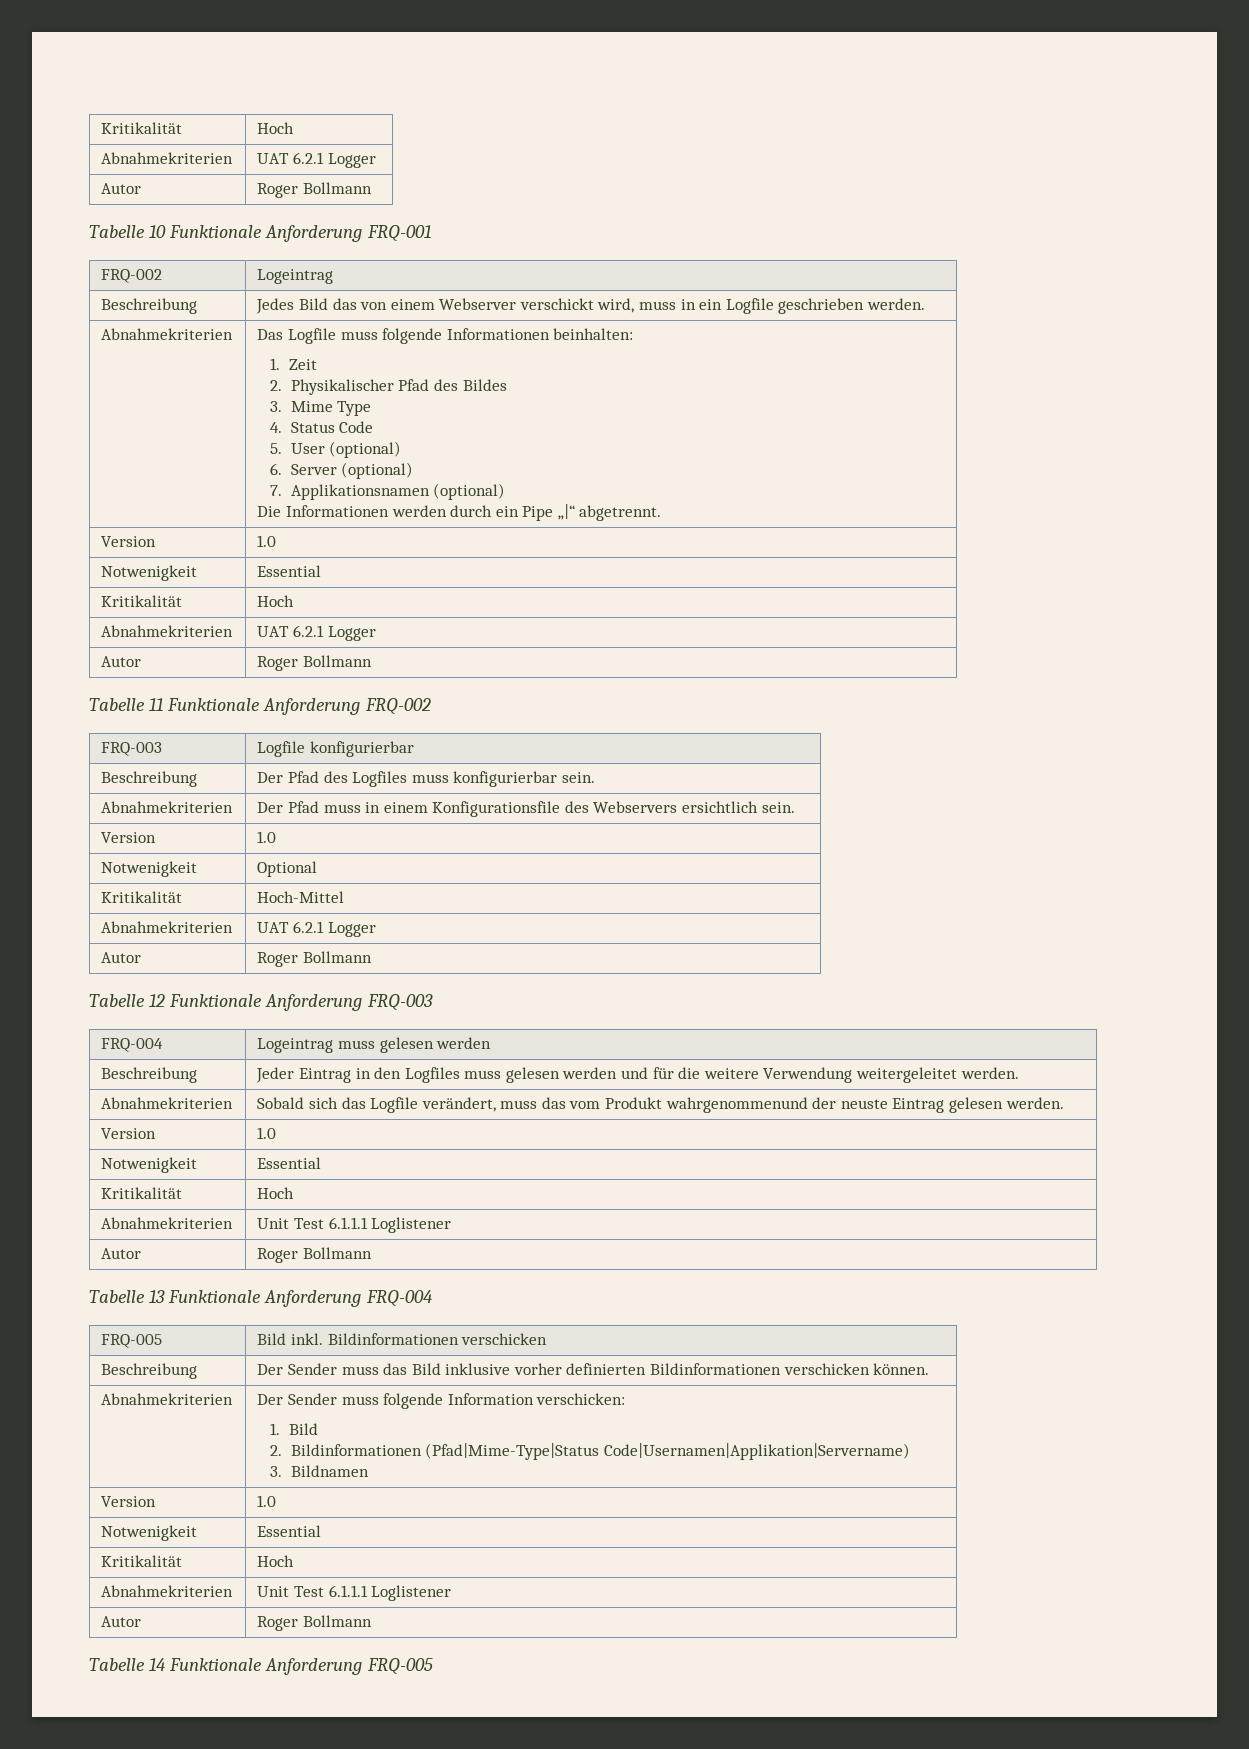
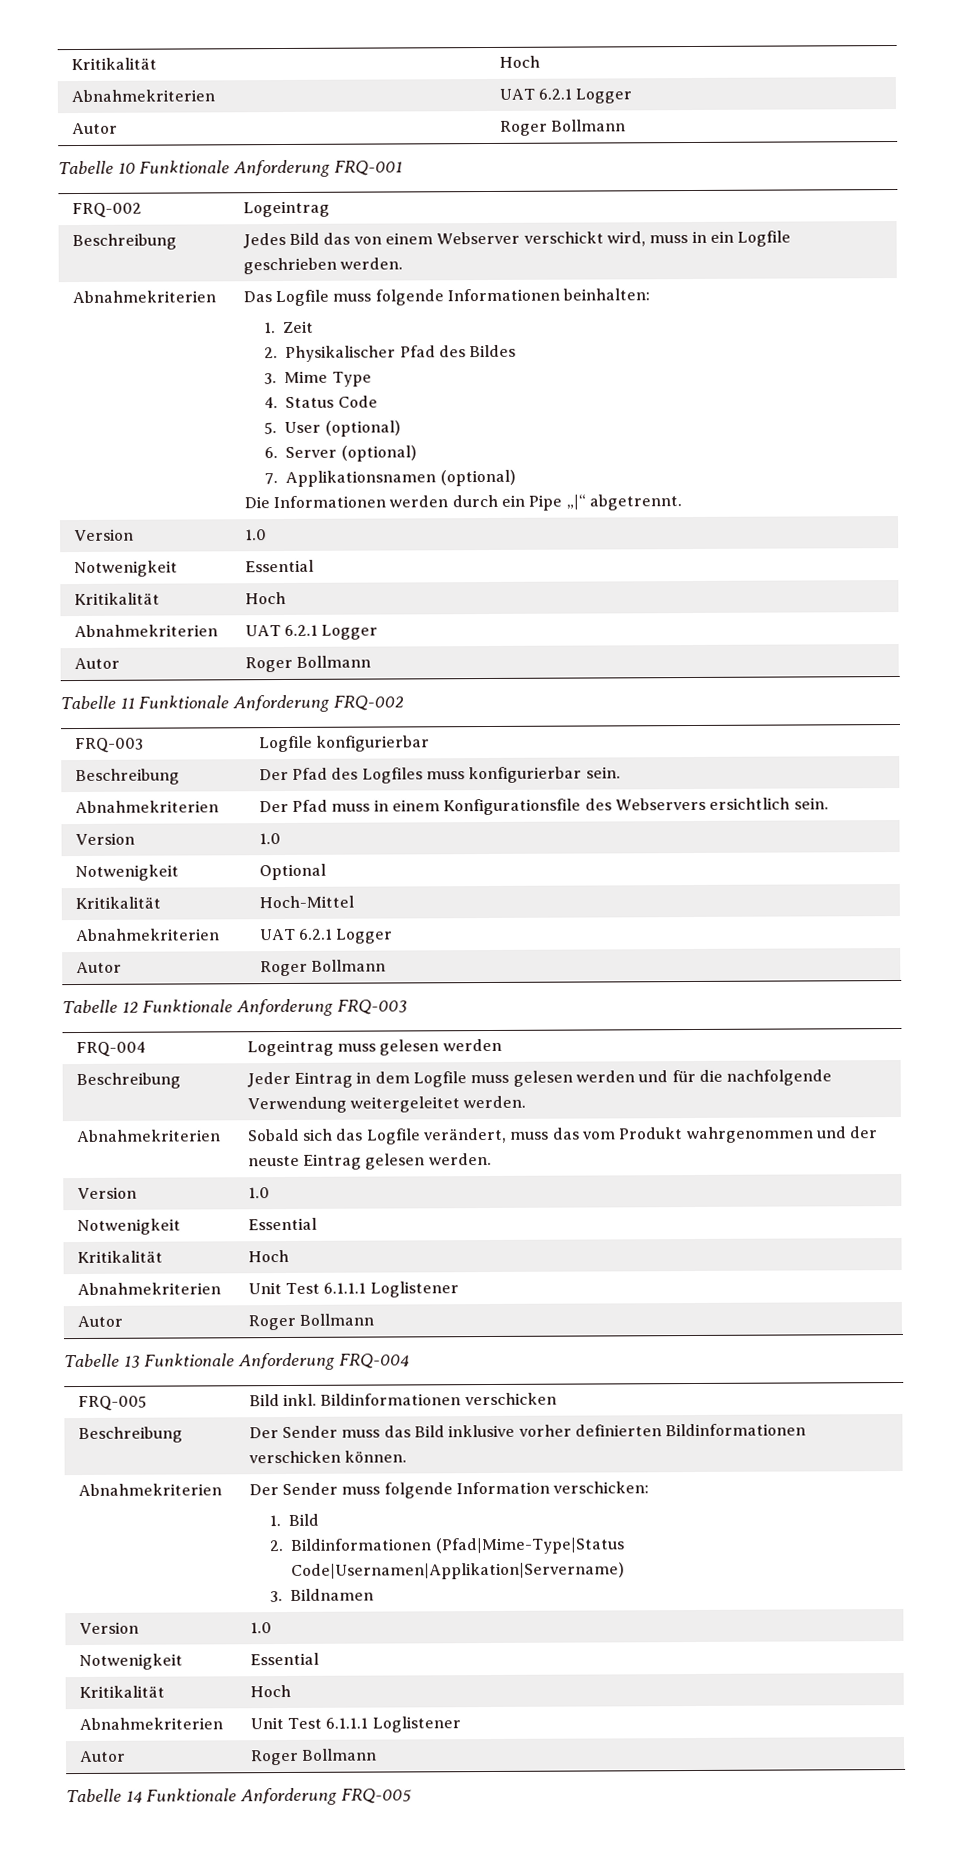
[374,1067,460,1083] den Logfiles -> [374,1071,467,1088] dem Logfile
[703,1068,759,1079] weitere -> [726,1069,833,1086] nachfolgende
[665,1097,808,1113] wahrgenommenund -> [685,1126,847,1144] wahrgenommen und

